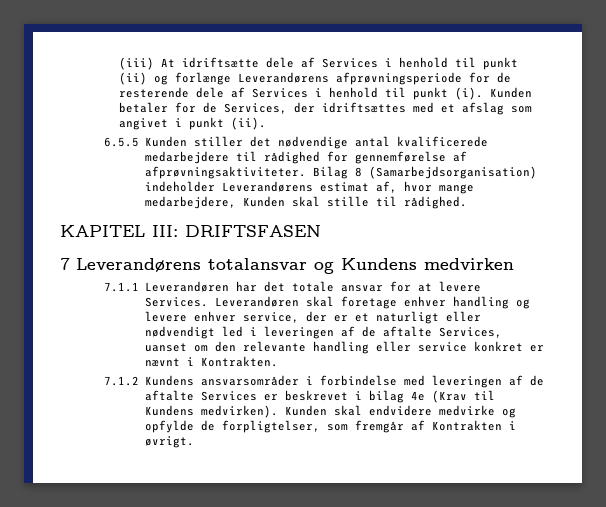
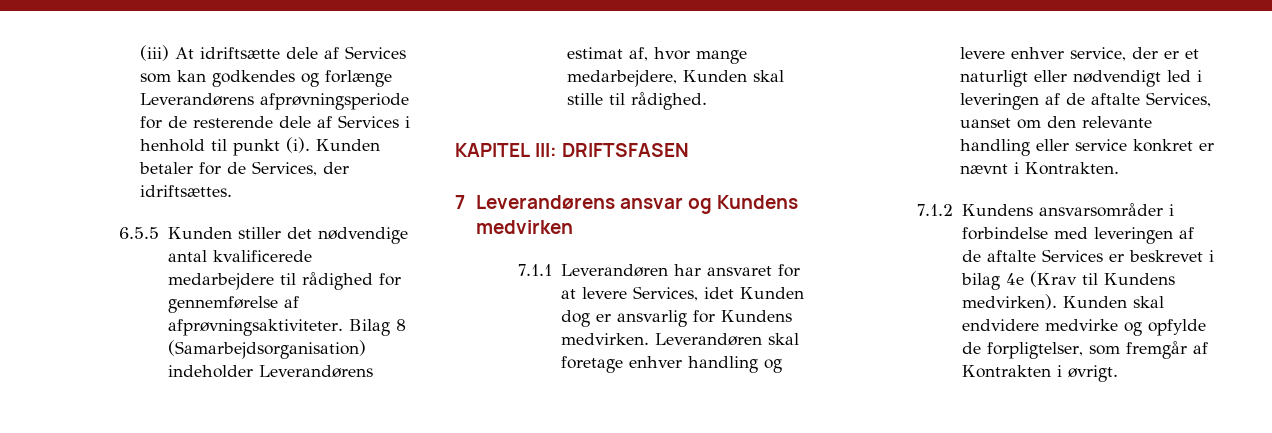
[385,57,519,70] [119,72,148,85] i henhold til punkt (ii) -> [140,70,296,87] som kan godkendes
[322,102,533,115] [119,117,267,130] idriftsættes med et afslag som angivet i punkt (ii). -> [140,185,233,197] idriftsættes.
[207,258,307,270] totalansvar -> [620,197,684,209] ansvar
[264,281,482,292] [145,297,209,307] det totale ansvar for at levere Services. -> [706,264,800,277] [560,286,804,301] [560,310,792,327] [560,333,649,345] ansvaret for at levere Services, idet Kunden dog er ansvarlig for Kundens medvirken.

